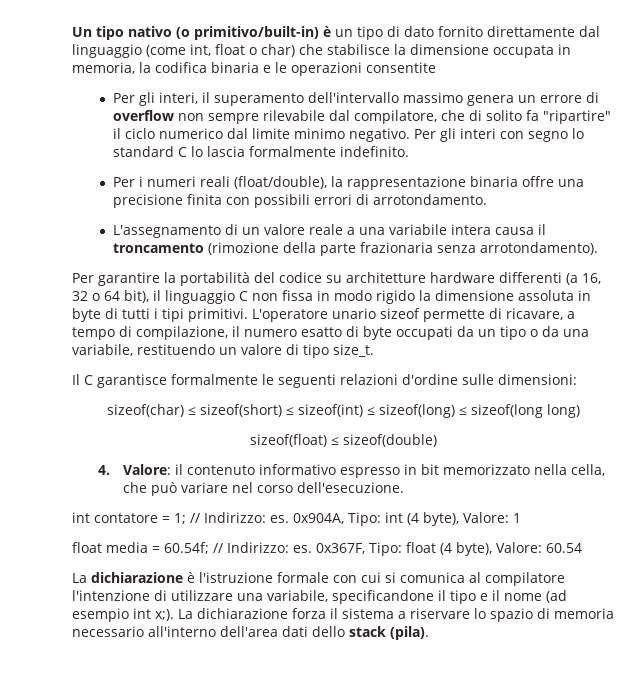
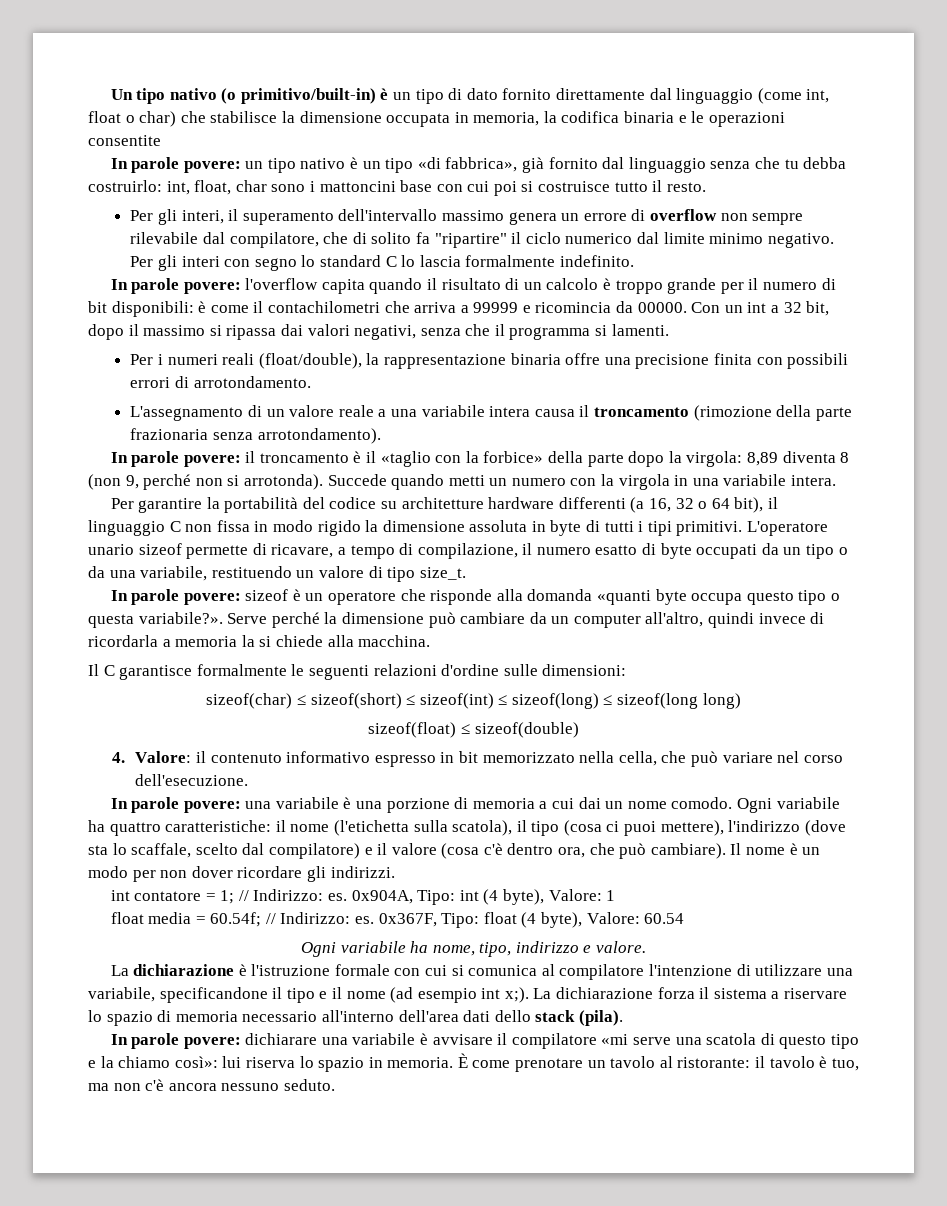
(436, 67) none -> [110,157,847,173] [88,180,706,196] // In parole povere: un tipo nativo è un tipo «di fabbrica», già fornito dal linguaggio senza che tu debba costruirlo: int, float, char sono i mattoncini base con cui poi si costruisce tutto il resto.
(410, 151) none -> [110,278,836,294] [88,301,830,317] [88,324,669,340] // In parole povere: l'overflow capita quando il risultato di un calcolo è troppo grande per il numero di bit disponibili: è come il contachilometri che arriva a 99999 e ricomincia da 00000. Con un int a 32 bit, dopo il massimo si ripassa dai valori negativi, senza che il programma si lamenti.
(599, 248) none -> [110,451,850,467] [88,474,837,490] // In parole povere: il troncamento è il «taglio con la forbice» della parte dopo la virgola: 8,89 diventa 8 (non 9, perché non si arrotonda). Succede quando metti un numero con la virgola in una variabile intera.
(374, 350) none -> [110,589,840,605] [88,612,825,628] [88,635,431,647] // In parole povere: sizeof è un operatore che risponde alla domanda «quanti byte occupa questo tipo o questa variabile?». Serve perché la dimensione può cambiare da un computer all'altro, quindi invece di ricordarla a memoria la si chiede alla macchina.
(405, 487) none -> [110,797,840,813] [88,820,846,836] [88,843,821,859] [88,866,395,882] // In parole povere: una variabile è una porzione di memoria a cui dai un nome comodo. Ogni variabile ha quattro caratteristiche: il nome (l'etichetta sulla scatola), il tipo (cosa ci puoi mettere), l'indirizzo (dove sta lo scaffale, scelto dal compilatore) e il valore (cosa c'è dentro ora, che può cambiare). Il nome è un modo per non dover ricordare gli indirizzi.
(582, 548) none -> [300,941,647,957] // Ogni variabile ha nome, tipo, indirizzo e valore.
(429, 633) none -> [110,1033,859,1049] [88,1053,859,1072] [88,1079,335,1091] // In parole povere: dichiarare una variabile è avvisare il compilatore «mi serve una scatola di questo tipo e la chiamo così»: lui riserva lo spazio in memoria. È come prenotare un tavolo al ristorante: il tavolo è tuo, ma non c'è ancora nessuno seduto.

